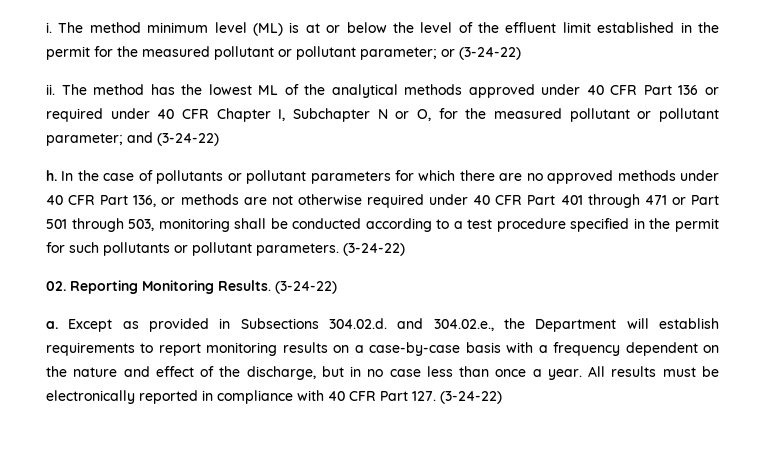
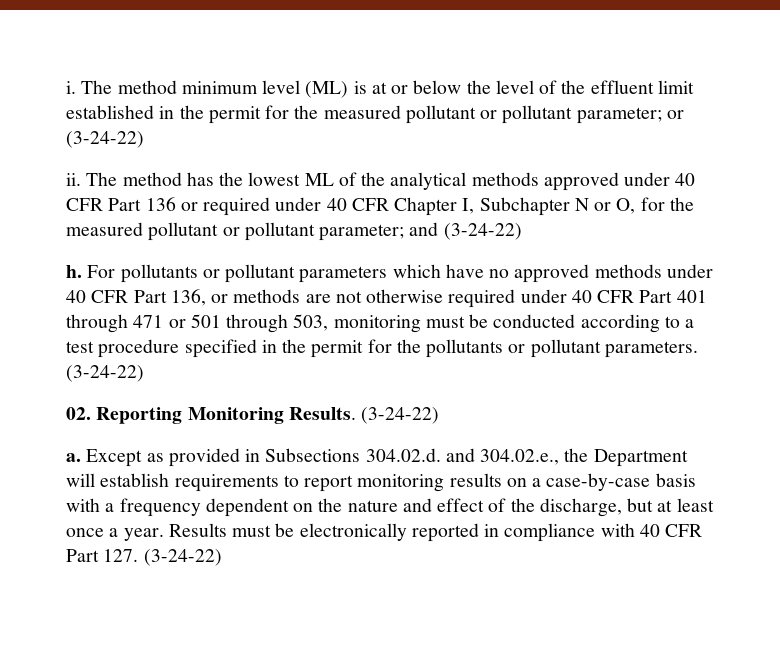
[61,170,523,184] In the case of pollutants or pollutant parameters for which there are -> [87,264,484,283] For pollutants or pollutant parameters which have
[690,195,719,205] Part -> (186, 323) none
[234,218,267,229] shall -> [425,316,465,328] must
[69,242,99,253] such -> [396,339,421,353] the
[350,366,490,377] in no case less than -> [657,498,714,512] at least
[588,366,657,377] All results -> [168,523,227,537] Results

